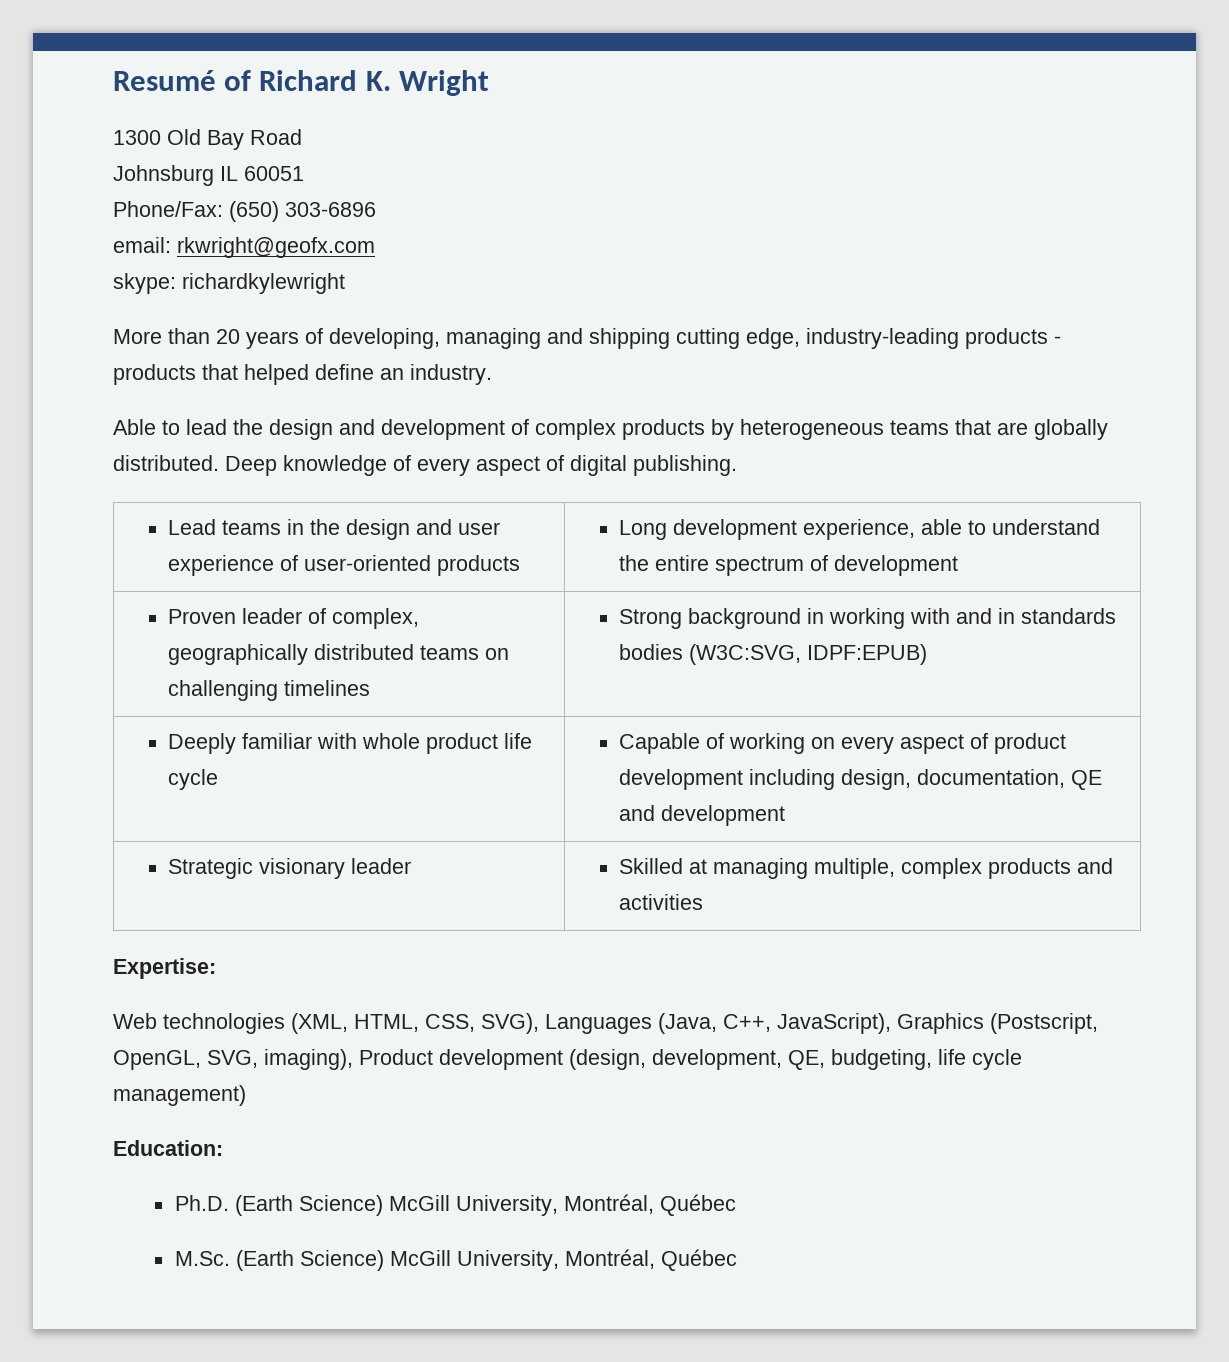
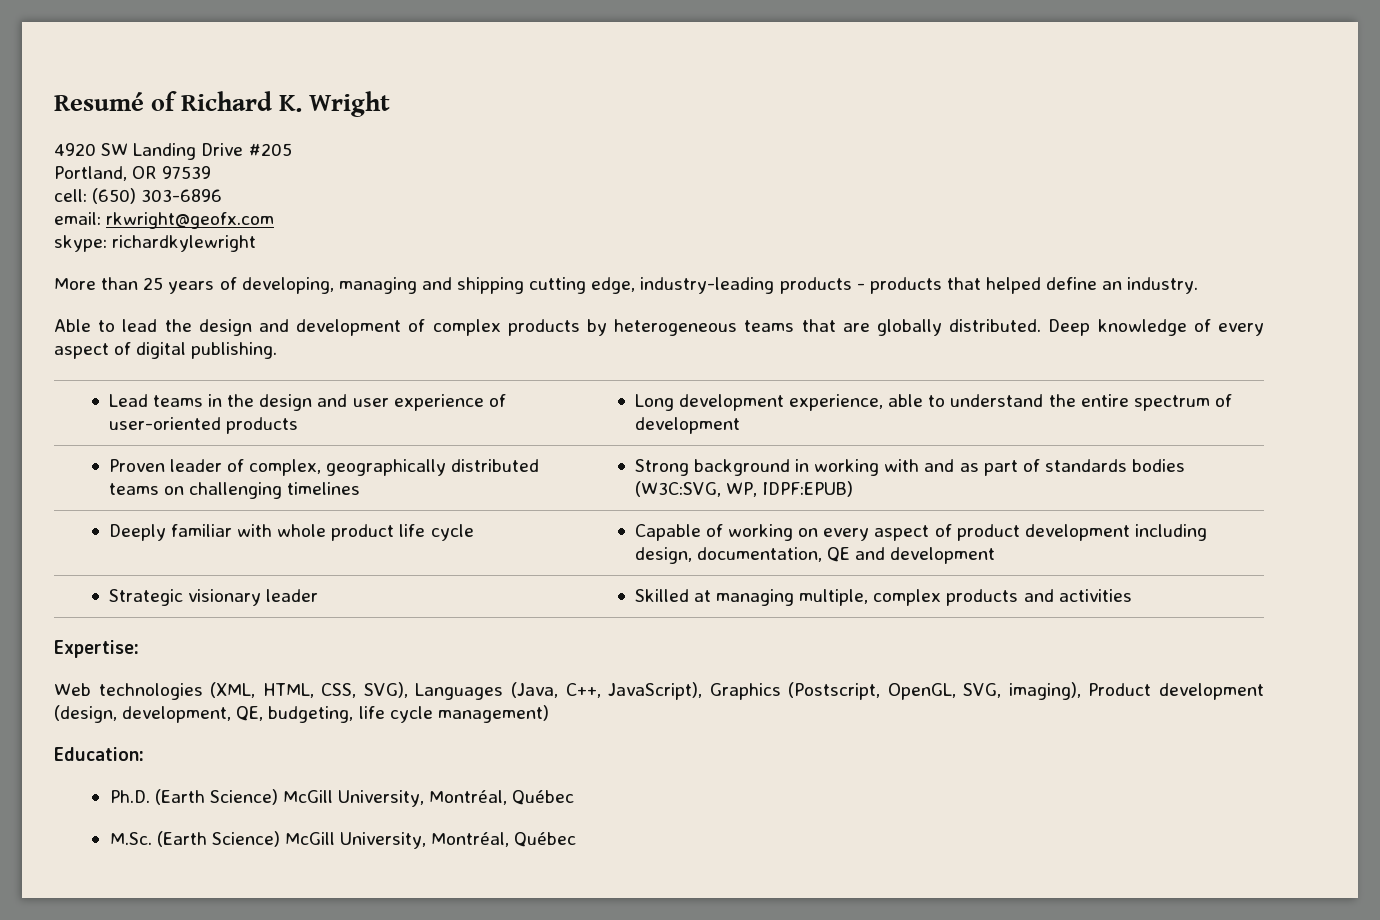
[113,129,302,150] [113,165,304,186] [113,201,223,217] 1300 Old Bay Road // Johnsburg IL 60051 // Phone/Fax: -> [54,143,292,160] [54,166,212,181] [54,189,87,202] 4920 SW Landing Drive #205 // Portland, OR 97539 // cell:
[216,329,240,344] 20 -> [143,277,164,290] 25
[998,608,1016,624] in -> [959,459,1040,476] as part of
(802, 654) none -> [725,482,757,497] WP,

